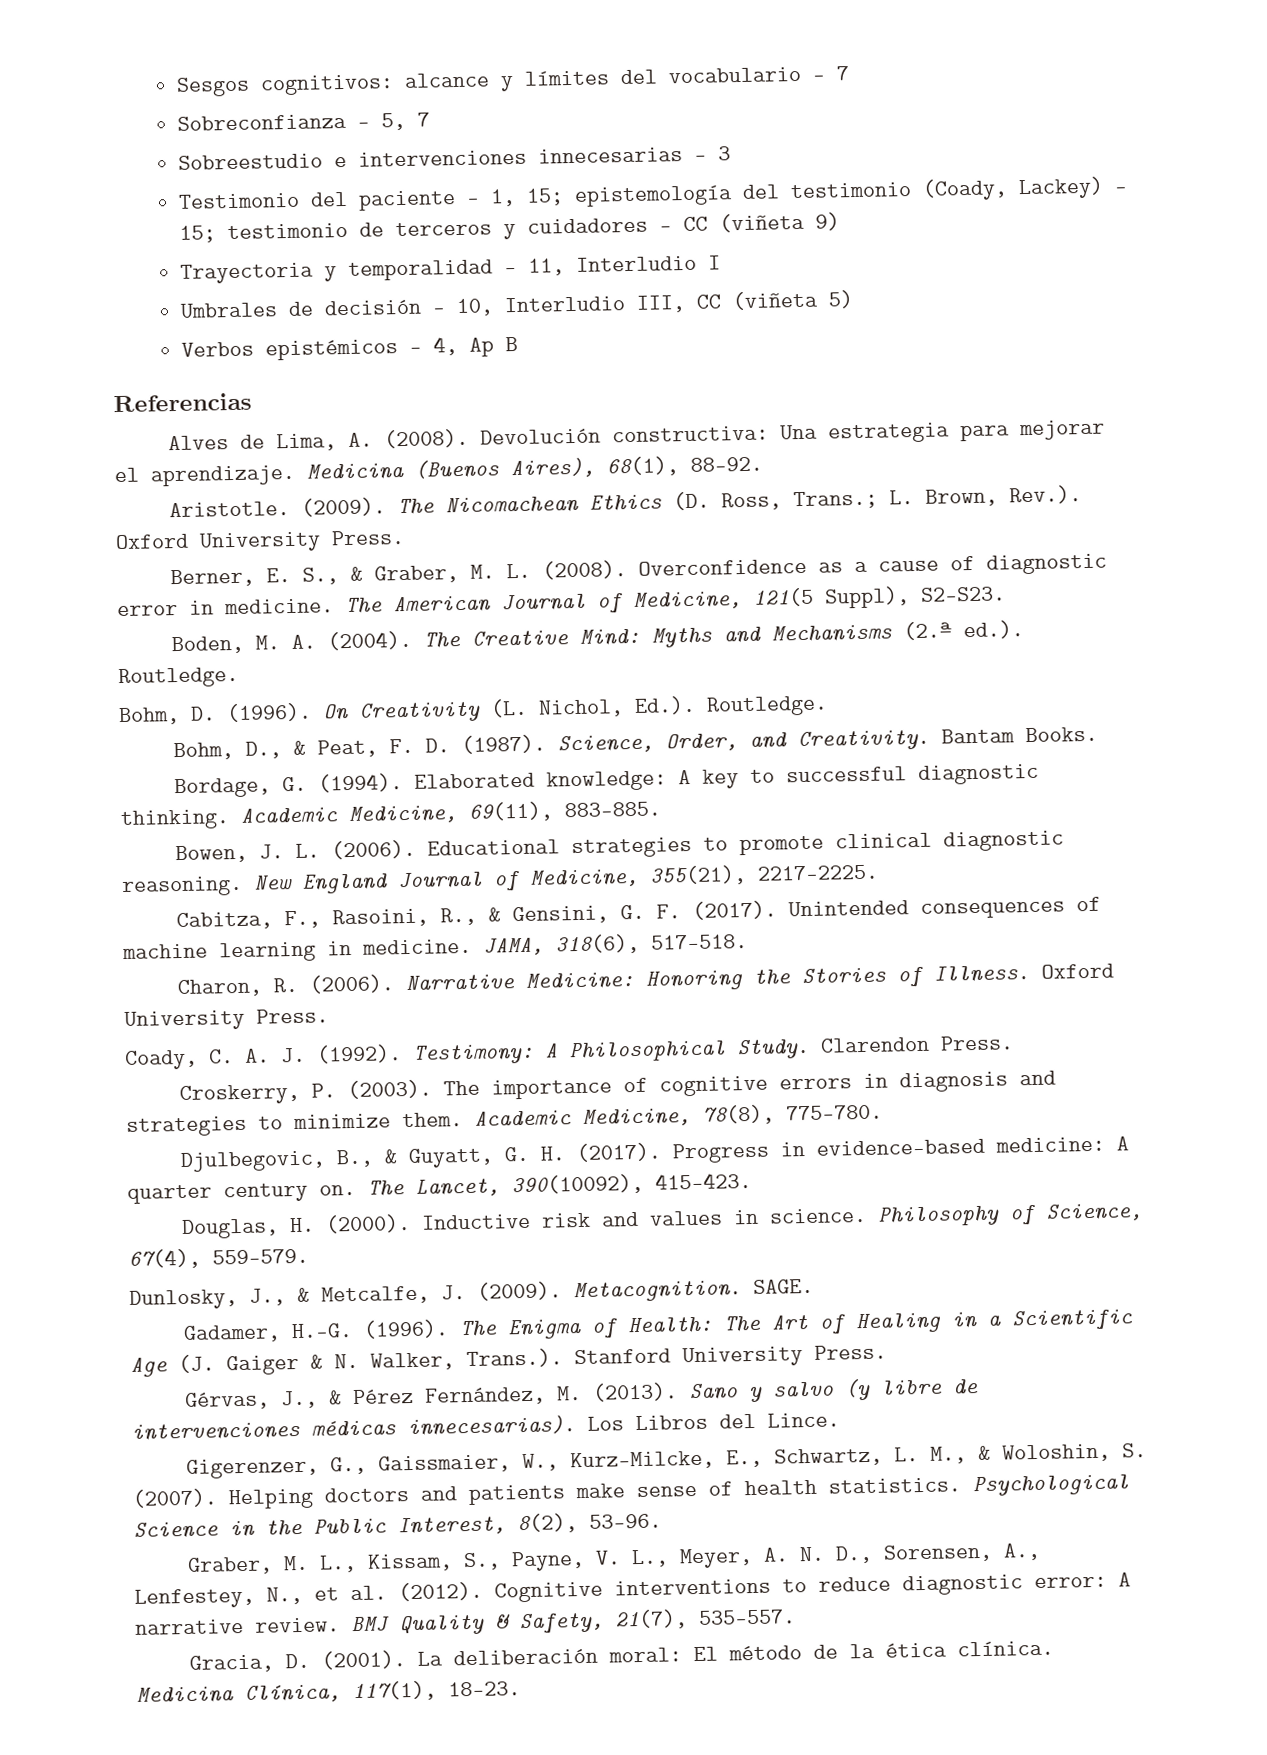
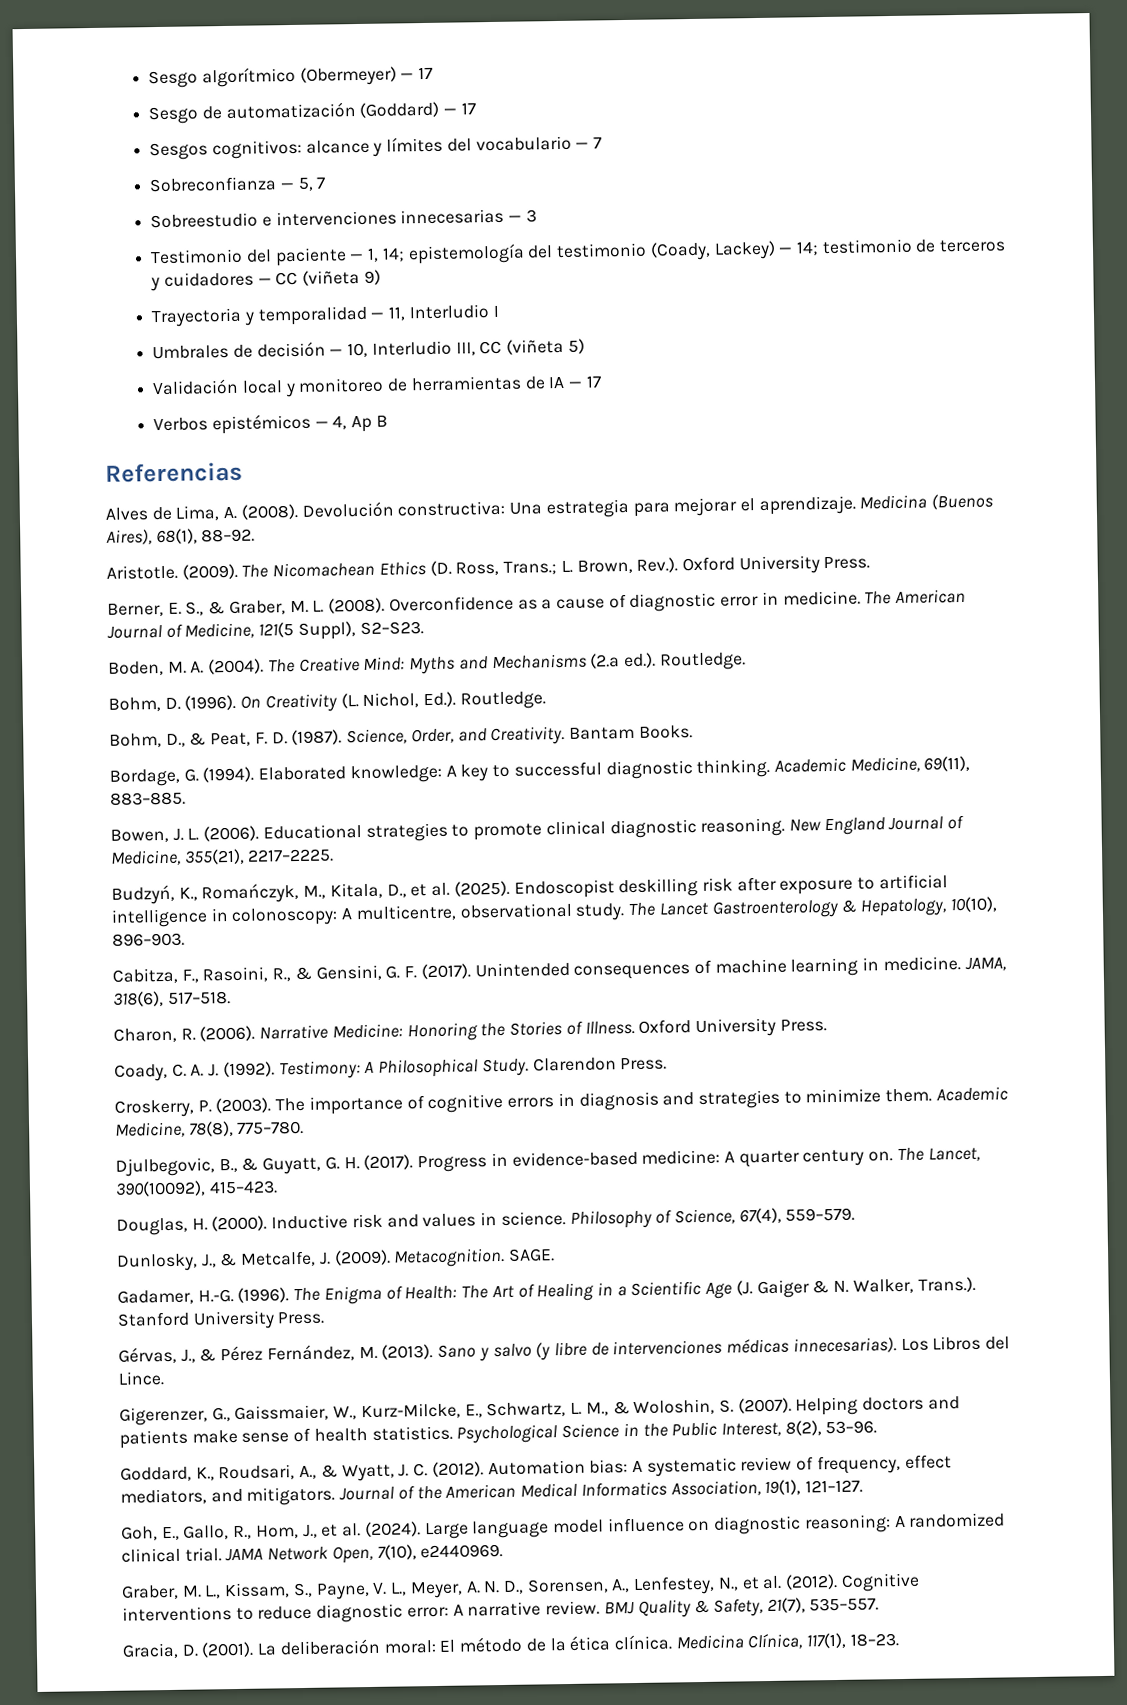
(176, 86) none -> [148,66,434,89] [148,101,476,125] Sesgo algorítmico (Obermeyer) — 17 // Sesgo de automatización (Goddard) — 17 //
[526,188,565,206] 15; -> [381,247,405,262] 14;
[179,225,217,243] 15; -> [795,241,819,256] 14;
(854, 299) none -> [152,375,602,398] // Validación local y monitoreo de herramientas de IA — 17
(879, 872) none -> [111,874,948,905] [111,896,997,928] [112,932,185,947] // Budzyń, K., Romańczyk, M., Kitala, D., et al. (2025). Endoscopist deskilling risk after exposure to artificial intelligence in colonoscopy: A multicentre, observational study. The Lancet Gastroenterology & Hepatology, 10(10), 896–903.
(662, 1521) none -> [120,1454,952,1482] [120,1479,863,1506] [121,1512,1006,1541] [121,1543,504,1564] // Goddard, K., Roudsari, A., & Wyatt, J. C. (2012). Automation bias: A systematic review of frequency, effect mediators, and mitigators. Journal of the American Medical Informatics Association, 19(1), 121–127. // Goh, E., Gallo, R., Hom, J., et al. (2024). Large language model influence on diagnostic reasoning: A randomized clinical trial. JAMA Network Open, 7(10), e2440969.

